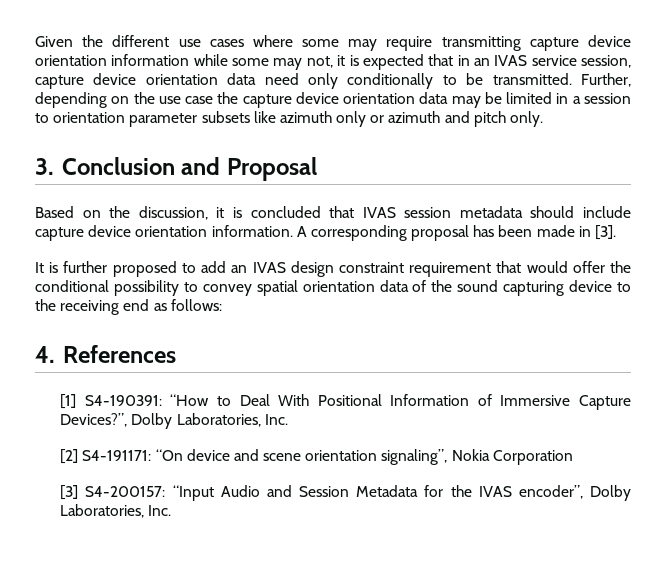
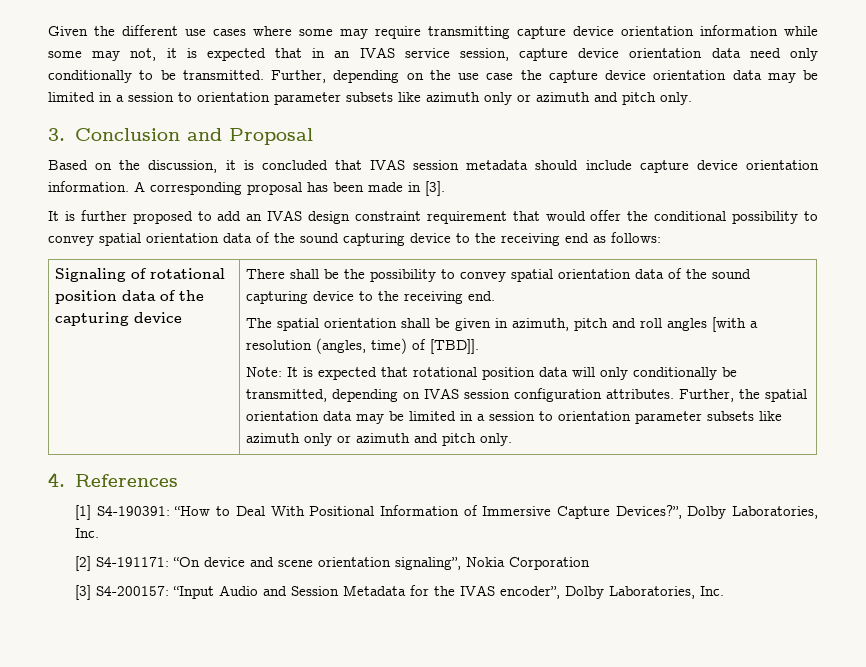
(222, 305) none -> [54,268,225,282] [54,290,204,304] [54,312,182,326] [245,268,751,282] [245,291,495,304] [245,317,758,332] [245,338,479,354] [245,367,737,380] [245,388,807,402] [245,411,782,424] [245,433,512,446] // Signaling of rotational position data of the capturing device | There shall be the possibility to convey spatial orientation data of the sound capturing device to the receiving end. // The spatial orientation shall be given in azimuth, pitch and roll angles [with a resolution (angles, time) of [TBD]]. // Note: It is expected that rotational position data will only conditionally be transmitted, depending on IVAS session configuration attributes. Further, the spatial orientation data may be limited in a session to orientation parameter subsets like azimuth only or azimuth and pitch only.

